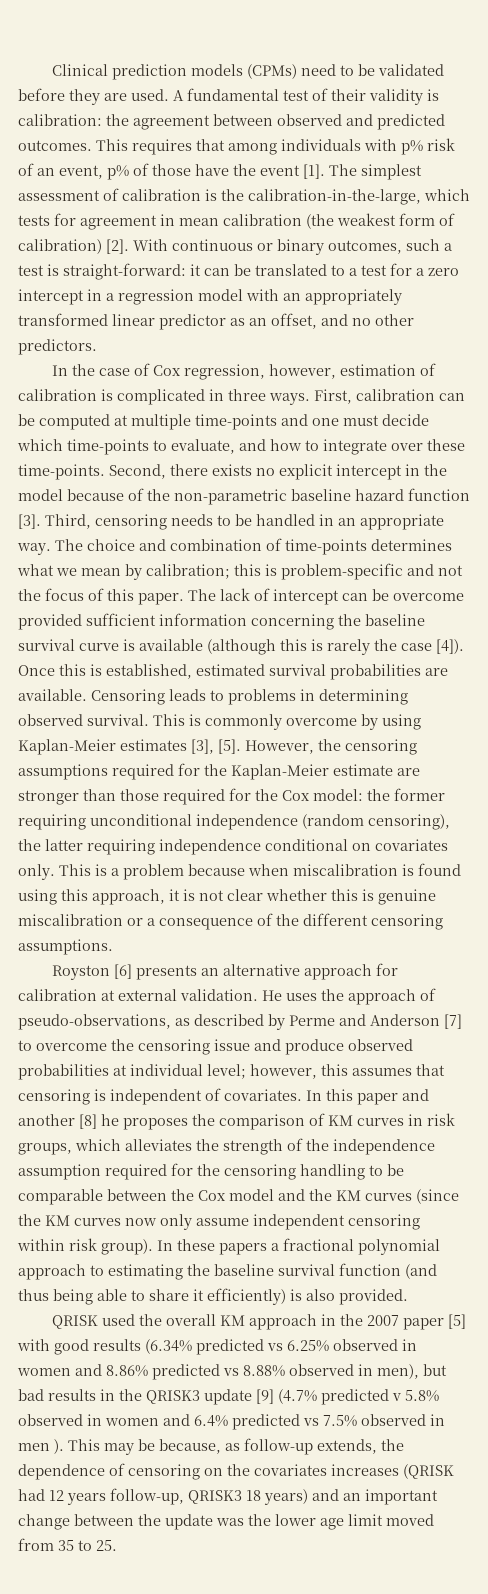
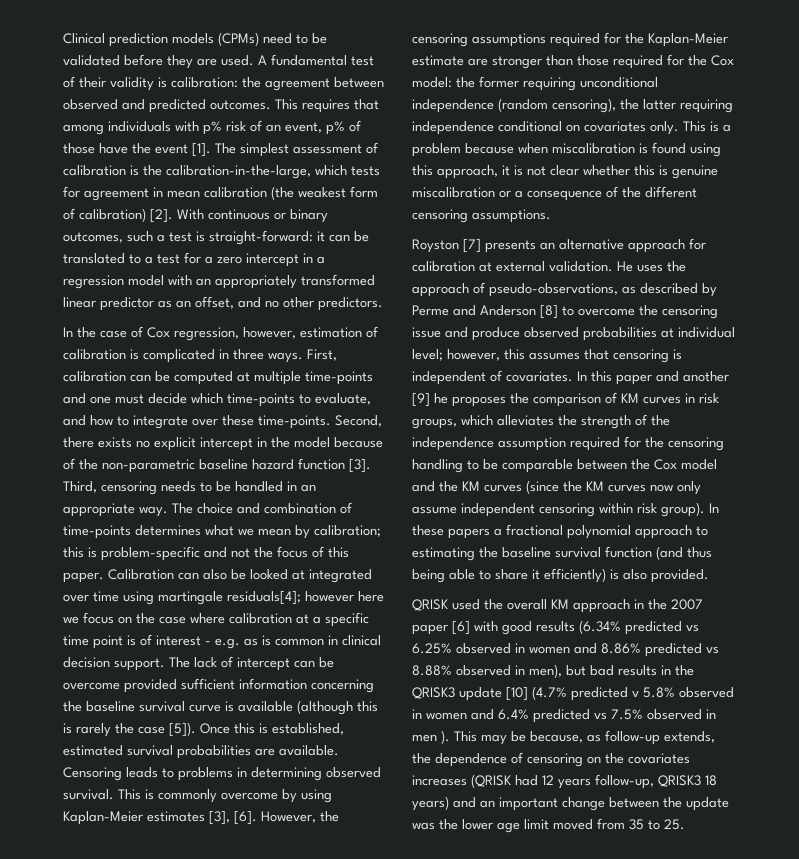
(184, 599) none -> [108,569,372,583] [63,591,384,605] [63,612,369,627] [63,634,381,649] [63,657,165,671] Calibration can also be looked at integrated over time using martingale residuals[4]; however here we focus on the case where calibration at a specific time point is of interest - e.g. as is common in clinical decision support.
[436,639,464,654] [4]). -> [169,722,196,737] [5]).
[218,739,241,754] [5]. -> [234,811,257,825] [6].
[113,964,132,979] [6] -> [463,239,481,253] [7]
[444,1014,462,1029] [7] -> [540,305,558,319] [8]
[79,1114,97,1129] [8] -> [412,393,430,407] [9]
[447,1314,466,1329] [5] -> [452,621,470,635] [6]
[256,1389,274,1404] [9] -> [506,687,528,701] [10]

